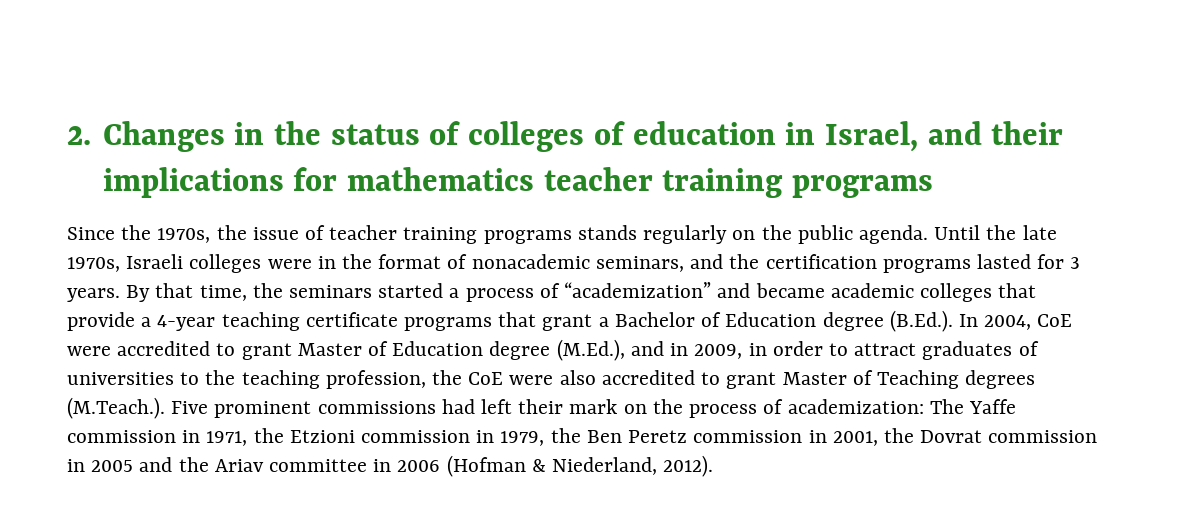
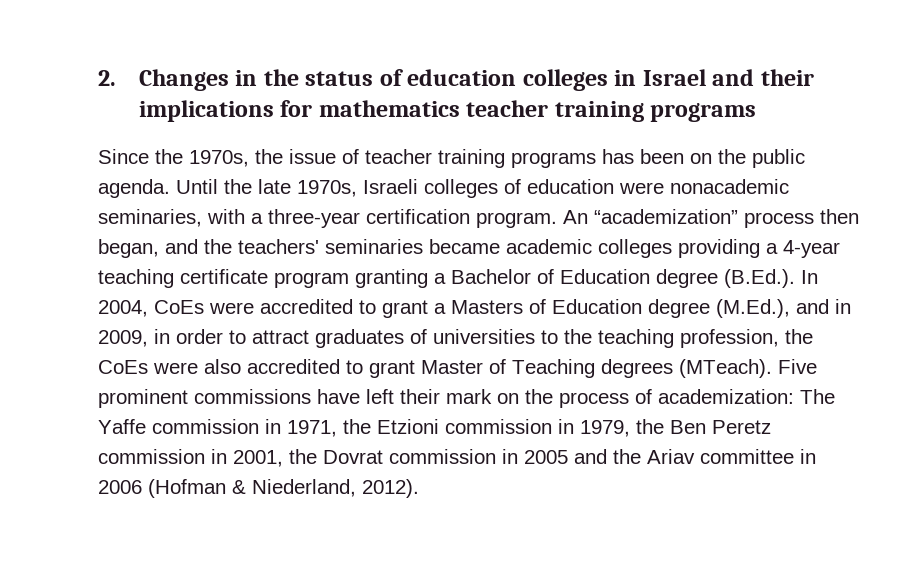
[468,121,918,152] colleges of education in Israel, -> [407,69,706,91] education colleges in Israel
[577,225,728,244] stands regularly -> [602,149,684,164] has been
[267,254,1081,273] [67,282,751,302] were in the format of nonacademic seminars, and the certification programs lasted for 3 years. By that time, the seminars started a process of “academization” and -> [504,179,789,194] [98,209,859,228] [98,239,423,258] of education were nonacademic seminaries, with a three-year certification program. An “academization” process then began, and the teachers' seminaries
[998,283,1037,298] [67,312,135,331] that provide -> [678,239,760,258] providing
[404,312,593,331] programs that grant -> [274,269,428,288] program granting
[1037,314,1073,327] CoE -> [154,300,204,314] CoEs
[297,343,362,356] Master -> [434,300,523,314] a Masters
[468,372,504,385] CoE -> [98,360,148,374] CoEs
[67,397,165,419] (M.Teach.). -> [679,359,772,378] (MTeach).
[441,399,475,414] had -> [317,389,360,404] have

